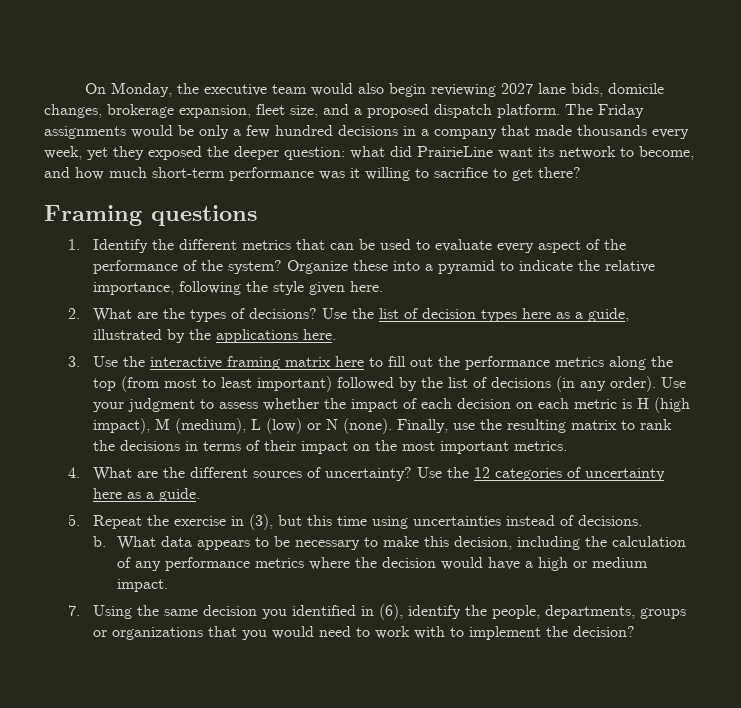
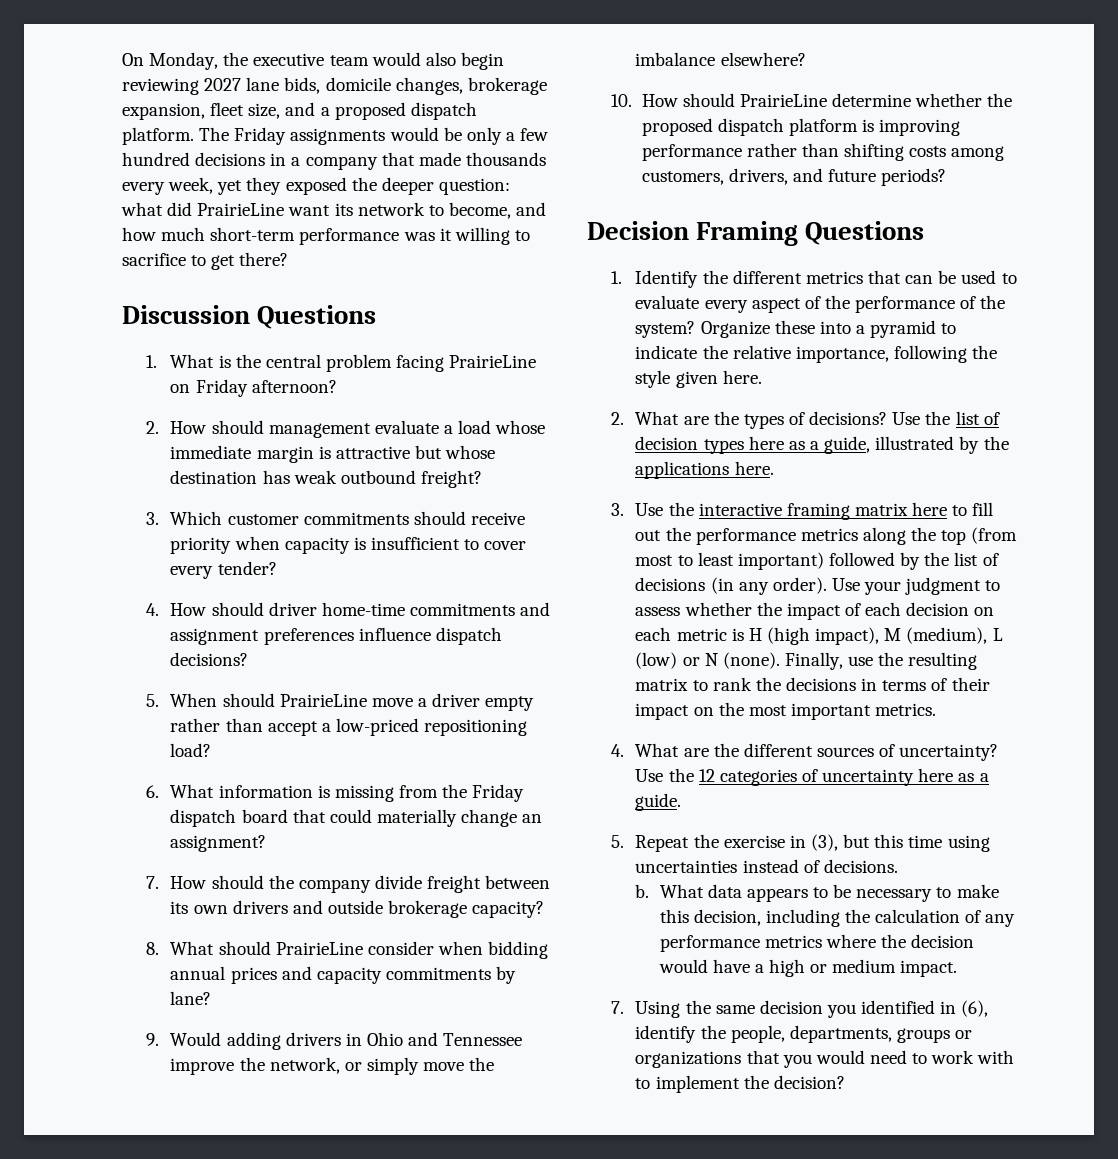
[44,205,257,226] Framing questions -> [122,305,377,329] [146,354,537,372] [170,379,337,397] [146,420,546,438] [170,445,496,463] [170,470,482,488] [146,511,525,525] [170,536,527,554] [170,561,277,579] [146,602,551,616] [170,627,502,645] [170,652,249,666] [146,693,535,711] [170,718,528,736] [170,743,212,757] [146,784,525,802] [170,809,543,827] [170,835,267,852] [146,875,551,893] [170,900,545,918] [146,941,549,959] [170,966,517,984] [170,991,212,1005] [146,1032,523,1050] [170,1057,495,1075] [635,52,806,66] [611,93,1013,107] [641,118,961,136] [641,143,1005,161] [641,168,947,186] [587,221,925,246] Discussion Questions // 1. What is the central problem facing PrairieLine on Friday afternoon? // 2. How should management evaluate a load whose immediate margin is attractive but whose destination has weak outbound freight? // 3. Which customer commitments should receive priority when capacity is insufficient to cover every tender? // 4. How should driver home-time commitments and assignment preferences influence dispatch decisions? // 5. When should PrairieLine move a driver empty rather than accept a low-priced repositioning load? // 6. What information is missing from the Friday dispatch board that could materially change an assignment? // 7. How should the company divide freight between its own drivers and outside brokerage capacity? // 8. What should PrairieLine consider when bidding annual prices and capacity commitments by lane? // 9. Would adding drivers in Ohio and Tennessee improve the network, or simply move the imbalance elsewhere? // 10. How should PrairieLine determine whether the proposed dispatch platform is improving performance rather than shifting costs among customers, drivers, and future periods? // Decision Framing Questions

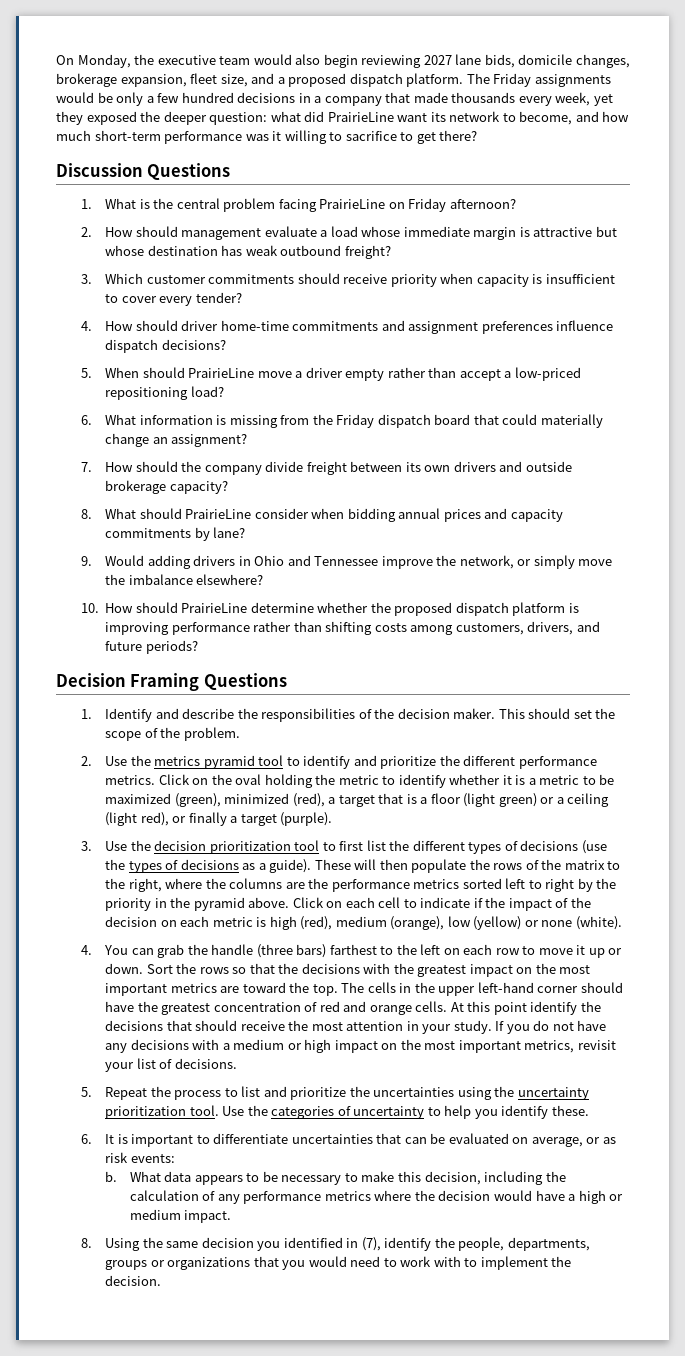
[702,270,1017,284] [635,295,1006,313] [635,320,957,338] [635,345,998,363] [635,370,762,388] [611,411,1000,429] [635,436,1009,454] [635,461,774,479] [611,502,994,520] [635,527,1018,545] [635,552,999,570] [635,577,1001,595] [635,602,752,616] the different metrics that can be used to evaluate every aspect of the performance of the system? Organize these into a pyramid to indicate the relative importance, following the style given here. // 2. What are the types of decisions? Use the list of decision types here as a guide, illustrated by the applications here. // 3. Use the interactive framing matrix here to fill out the performance metrics along the top (from most to least important) followed by the list of decisions (in any order). Use your judgment to assess whether -> [155,708,616,722] [105,727,240,741] [80,755,597,769] [105,774,615,788] [105,793,610,807] [105,812,333,826] [80,840,607,854] [105,859,621,873] [105,878,617,892] [105,897,483,911] and describe the responsibilities of the decision maker. This should set the scope of the problem. // 2. Use the metrics pyramid tool to identify and prioritize the different performance metrics. Click on the oval holding the metric to identify whether it is a metric to be maximized (green), minimized (red), a target that is a floor (light green) or a ceiling (light red), or finally a target (purple). // 3. Use the decision prioritization tool to first list the different types of decisions (use the types of decisions as a guide). These will then populate the rows of the matrix to the right, where the columns are the performance metrics sorted left to right by the priority in the pyramid above. Click on each cell to indicate if
[865,602,902,616] each -> [570,897,591,908] the
[748,627,1003,645] [635,652,978,670] [635,677,990,691] [635,702,937,720] [611,743,999,761] [635,768,989,786] [635,793,682,811] [611,834,990,852] [635,859,898,873] H (high impact), M (medium), L (low) or N (none). Finally, use the resulting matrix to rank the decisions in terms of their impact on the most important metrics. // 4. What are the different sources of uncertainty? Use the 12 categories of uncertainty here as a guide. // 5. Repeat the exercise in (3), but this time using uncertainties instead of decisions. -> [269,916,622,930] [80,944,623,958] [105,963,591,977] [105,982,623,996] [105,1001,601,1015] [105,1020,607,1034] [105,1039,616,1053] [105,1058,237,1072] [80,1086,589,1100] [105,1105,589,1119] [80,1133,616,1147] [105,1152,175,1163] high (red), medium (orange), low (yellow) or none (white). // 4. You can grab the handle (three bars) farthest to the left on each row to move it up or down. Sort the rows so that the decisions with the greatest impact on the most important metrics are toward the top. The cells in the upper left-hand corner should have the greatest concentration of red and orange cells. At this point identify the decisions that should receive the most attention in your study. If you do not have any decisions with a medium or high impact on the most important metrics, revisit your list of decisions. // 5. Repeat the process to list and prioritize the uncertainties using the uncertainty prioritization tool. Use the categories of uncertainty to help you identify these. // 6. It is important to differentiate uncertainties that can be evaluated on average, or as risk events:
[611,1001,625,1014] 7. -> [80,1238,92,1248] 8.
[961,1000,989,1017] (6), -> [361,1237,381,1251] (7),
[773,1075,845,1089] decision? -> [105,1275,162,1286] decision.

